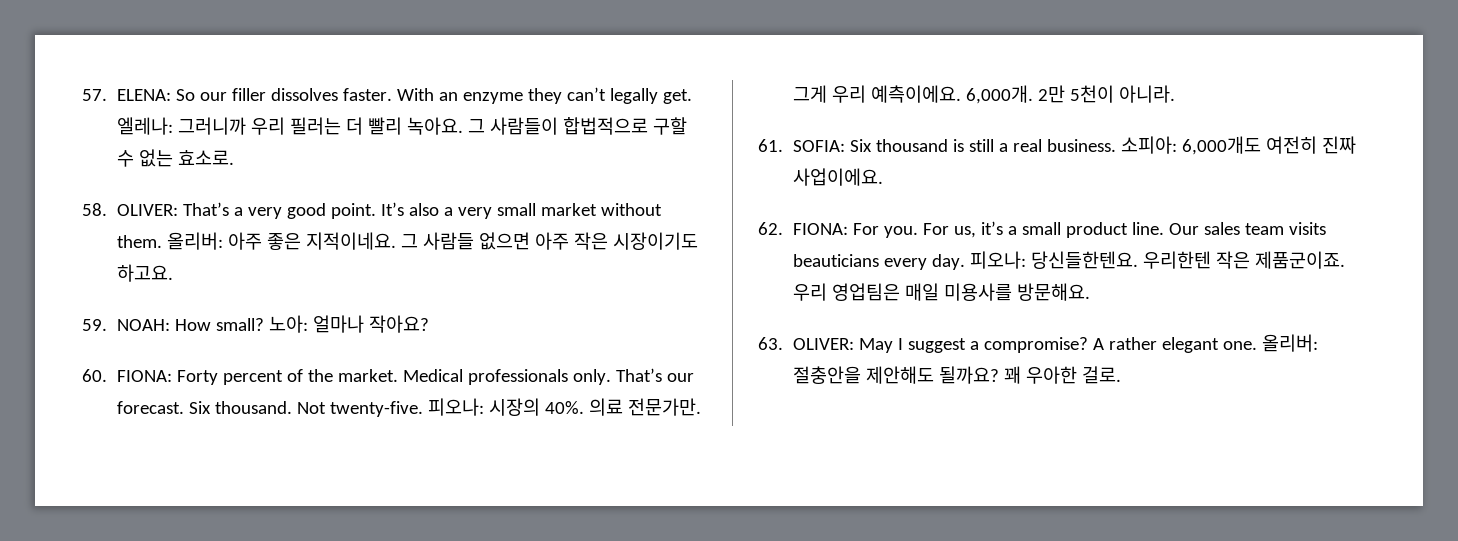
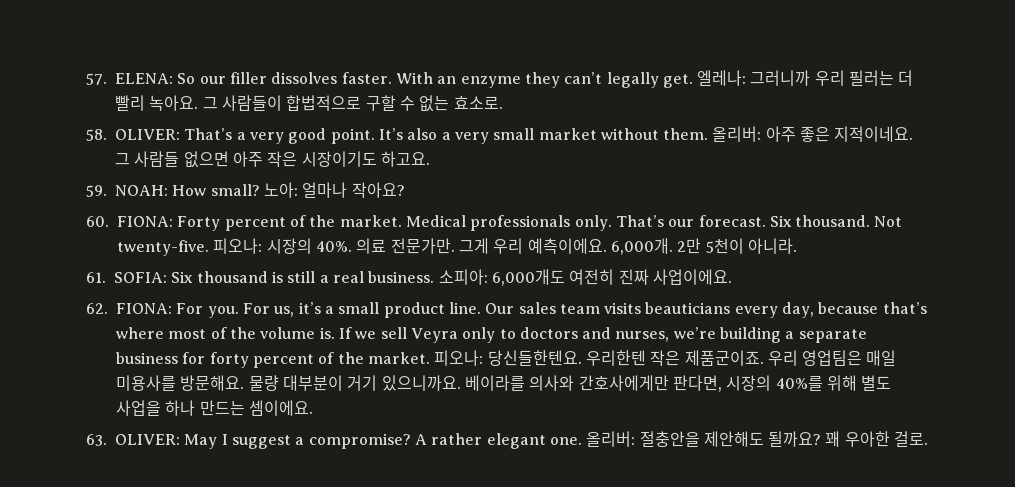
[932,254,966,270] day. -> [782,302,927,318] [116,327,867,343] [116,352,430,368] day, because that’s where most of the volume is. If we sell Veyra only to doctors and nurses, we’re building a separate business for forty percent of the market.
(1091, 292) none -> [248,375,892,392] [116,400,313,416] 물량 대부분이 거기 있으니까요. 베이라를 의사와 간호사에게만 판다면, 시장의 40%를 위해 별도 사업을 하나 만드는 셈이에요.

